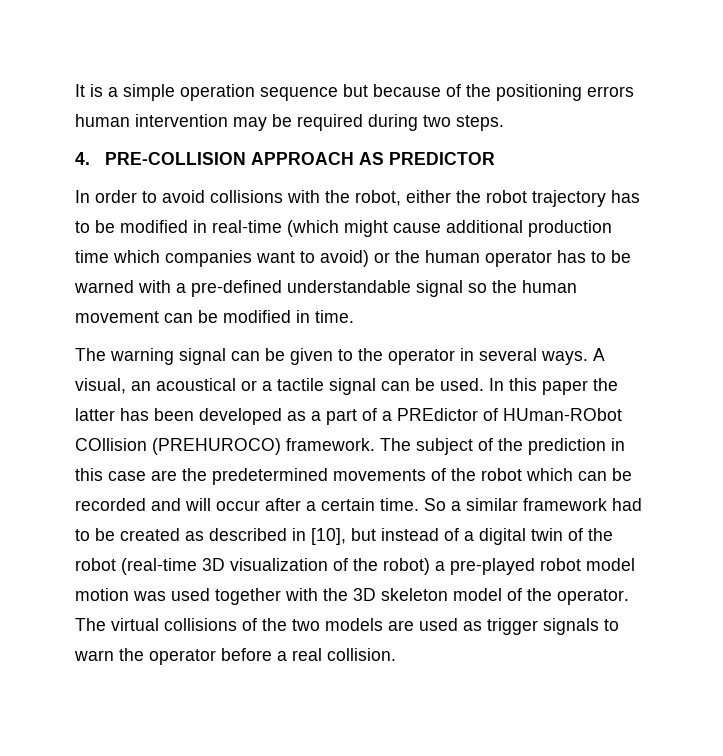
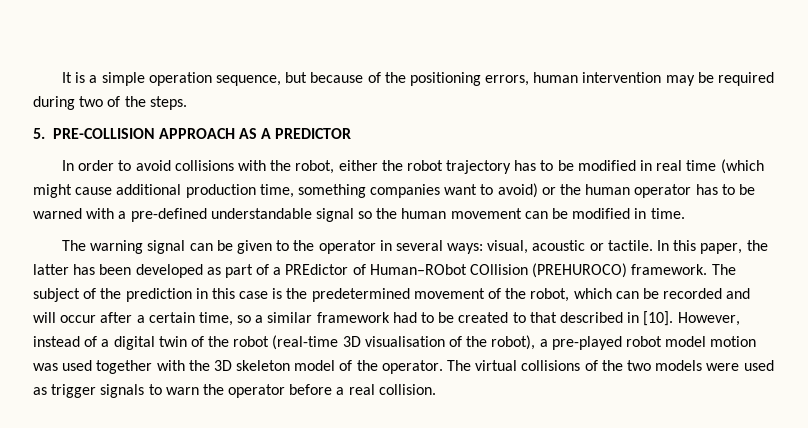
[260,87,338,101] sequence -> [215,75,281,86] sequence,
[587,86,634,97] errors -> [485,75,530,86] errors,
(451, 121) none -> [107,96,146,107] of the
[75,152,90,165] 4. -> [33,128,45,139] 5.
(385, 158) none -> [261,128,272,139] A
[212,220,282,233] real-time -> [656,160,717,171] real time
[75,250,160,263] time which -> [259,184,366,198] time, something
[541,348,605,365] [75,378,484,395] ways. A visual, an acoustical or a tactile signal can be used. -> [447,240,653,254] ways: visual, acoustic or tactile.
[542,380,588,395] paper -> [700,243,743,254] paper,
[311,411,321,421] a -> (221, 271) none
[503,408,622,421] HUman-RObot -> [369,264,467,275] Human–RObot
[151,470,177,481] are -> [272,288,283,299] is
[333,468,522,481] movements of the robot -> [413,288,570,302] movement of the robot,
[380,498,446,511] time. So -> [198,312,252,326] time, so
[185,528,376,545] as described in [10], but -> [512,311,740,326] to that described in [10]. However,
[230,558,430,575] visualization of the robot) -> [364,335,536,350] visualisation of the robot),
[388,620,414,631] are -> [706,363,740,371] were

